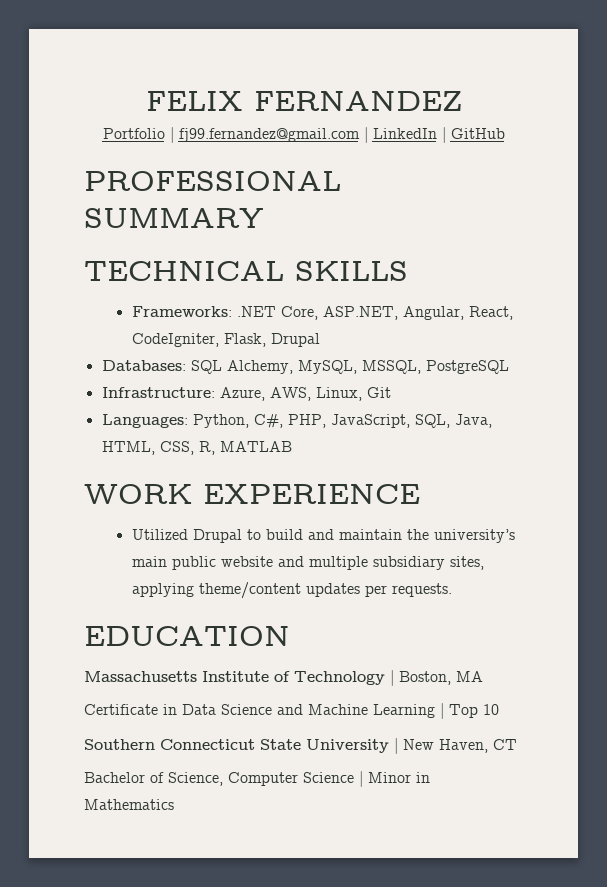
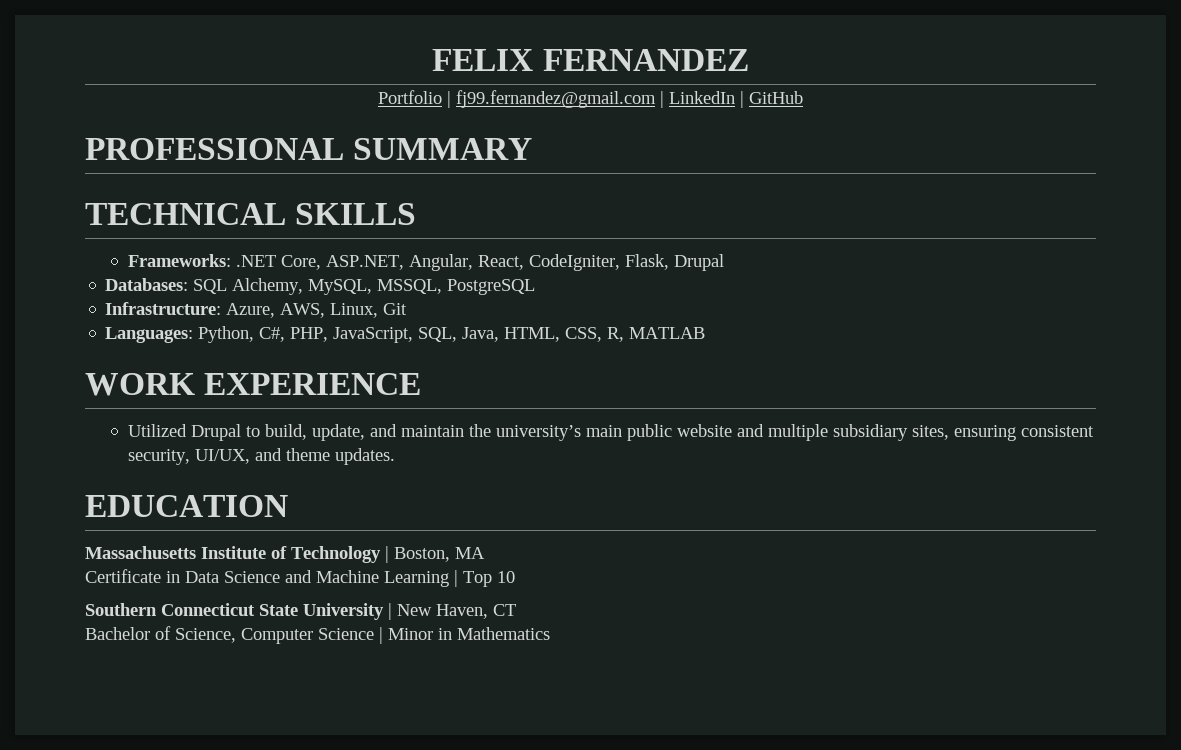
[265,529,303,540] build -> [264,424,365,441] build, update,
[131,582,452,599] applying theme/content updates per requests. -> [953,425,1094,441] [127,448,395,465] ensuring consistent security, UI/UX, and theme updates.

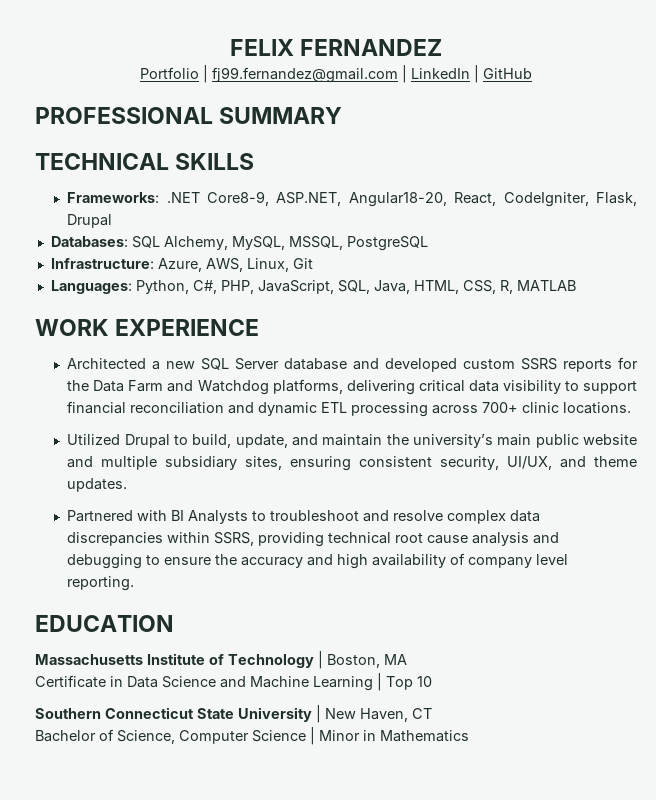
[280,254,473,271] Core, ASP.NET, Angular, -> [207,191,447,207] Core8-9, ASP.NET, Angular18-20,
(422, 384) none -> [67,357,638,372] [67,379,637,395] [67,401,632,417] // Architected a new SQL Server database and developed custom SSRS reports for the Data Farm and Watchdog platforms, delivering critical data visibility to support financial reconciliation and dynamic ETL processing across 700+ clinic locations.
(395, 456) none -> [67,510,541,524] [67,532,560,547] [67,553,569,569] [67,576,135,591] // Partnered with BI Analysts to troubleshoot and resolve complex data discrepancies within SSRS, providing technical root cause analysis and debugging to ensure the accuracy and high availability of company level reporting.

